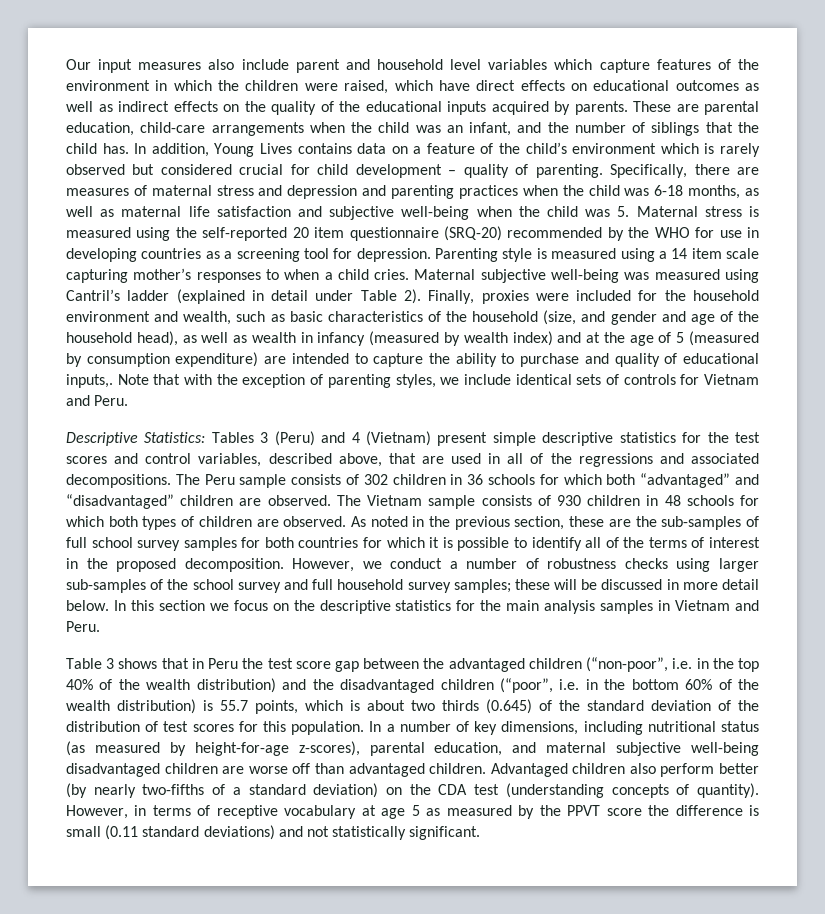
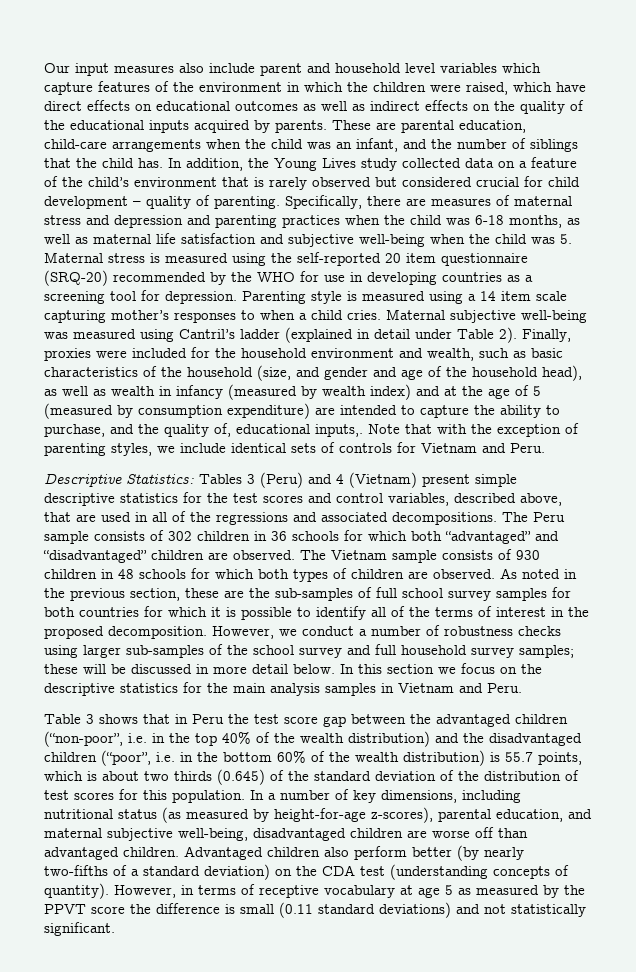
(209, 150) none -> [248,158,269,168] the
[297,143,352,154] contains -> [361,158,461,171] study collected
[660,143,699,154] which -> [222,177,249,187] that
[520,353,678,367] purchase and quality of -> [44,423,231,437] purchase, and the quality of,
[690,742,759,756] well-being -> [178,828,248,841] well-being,

